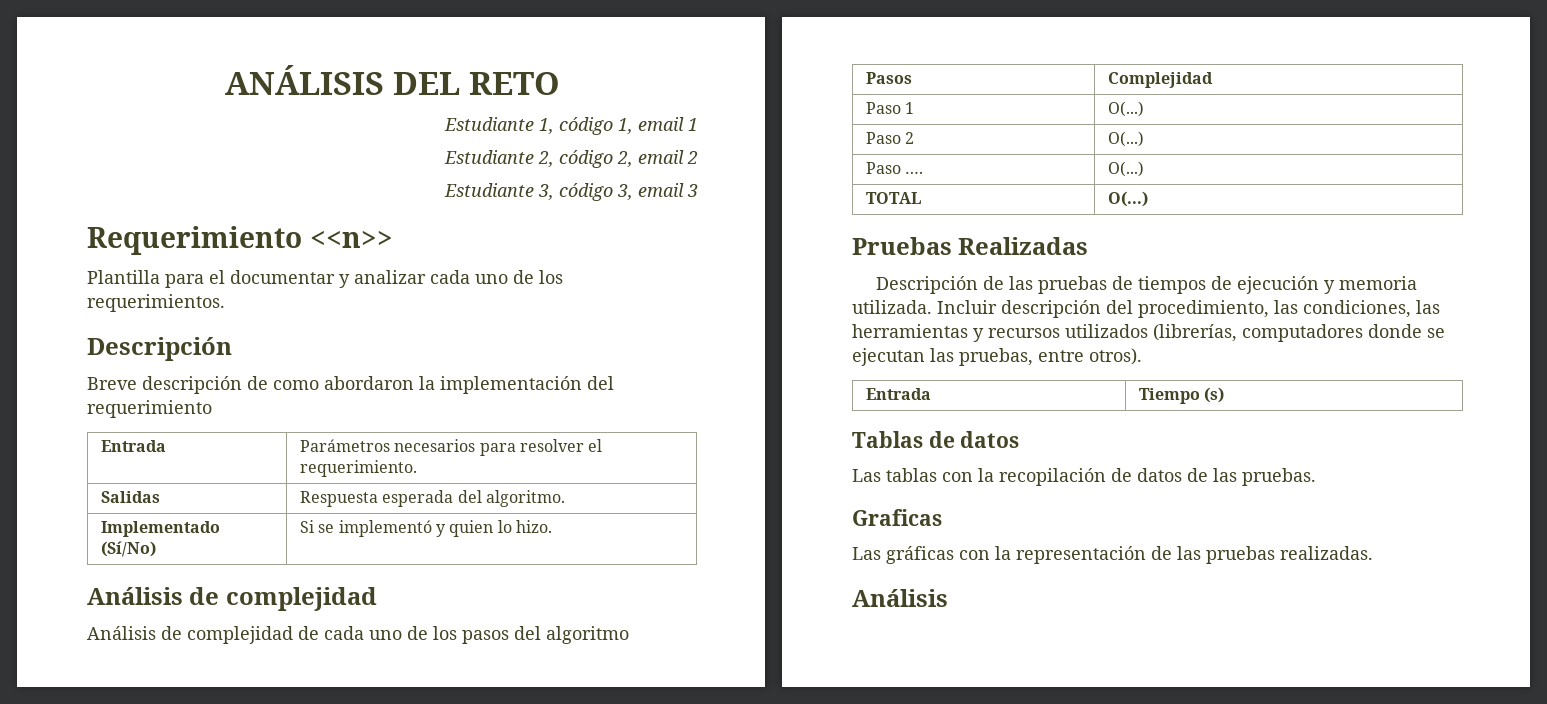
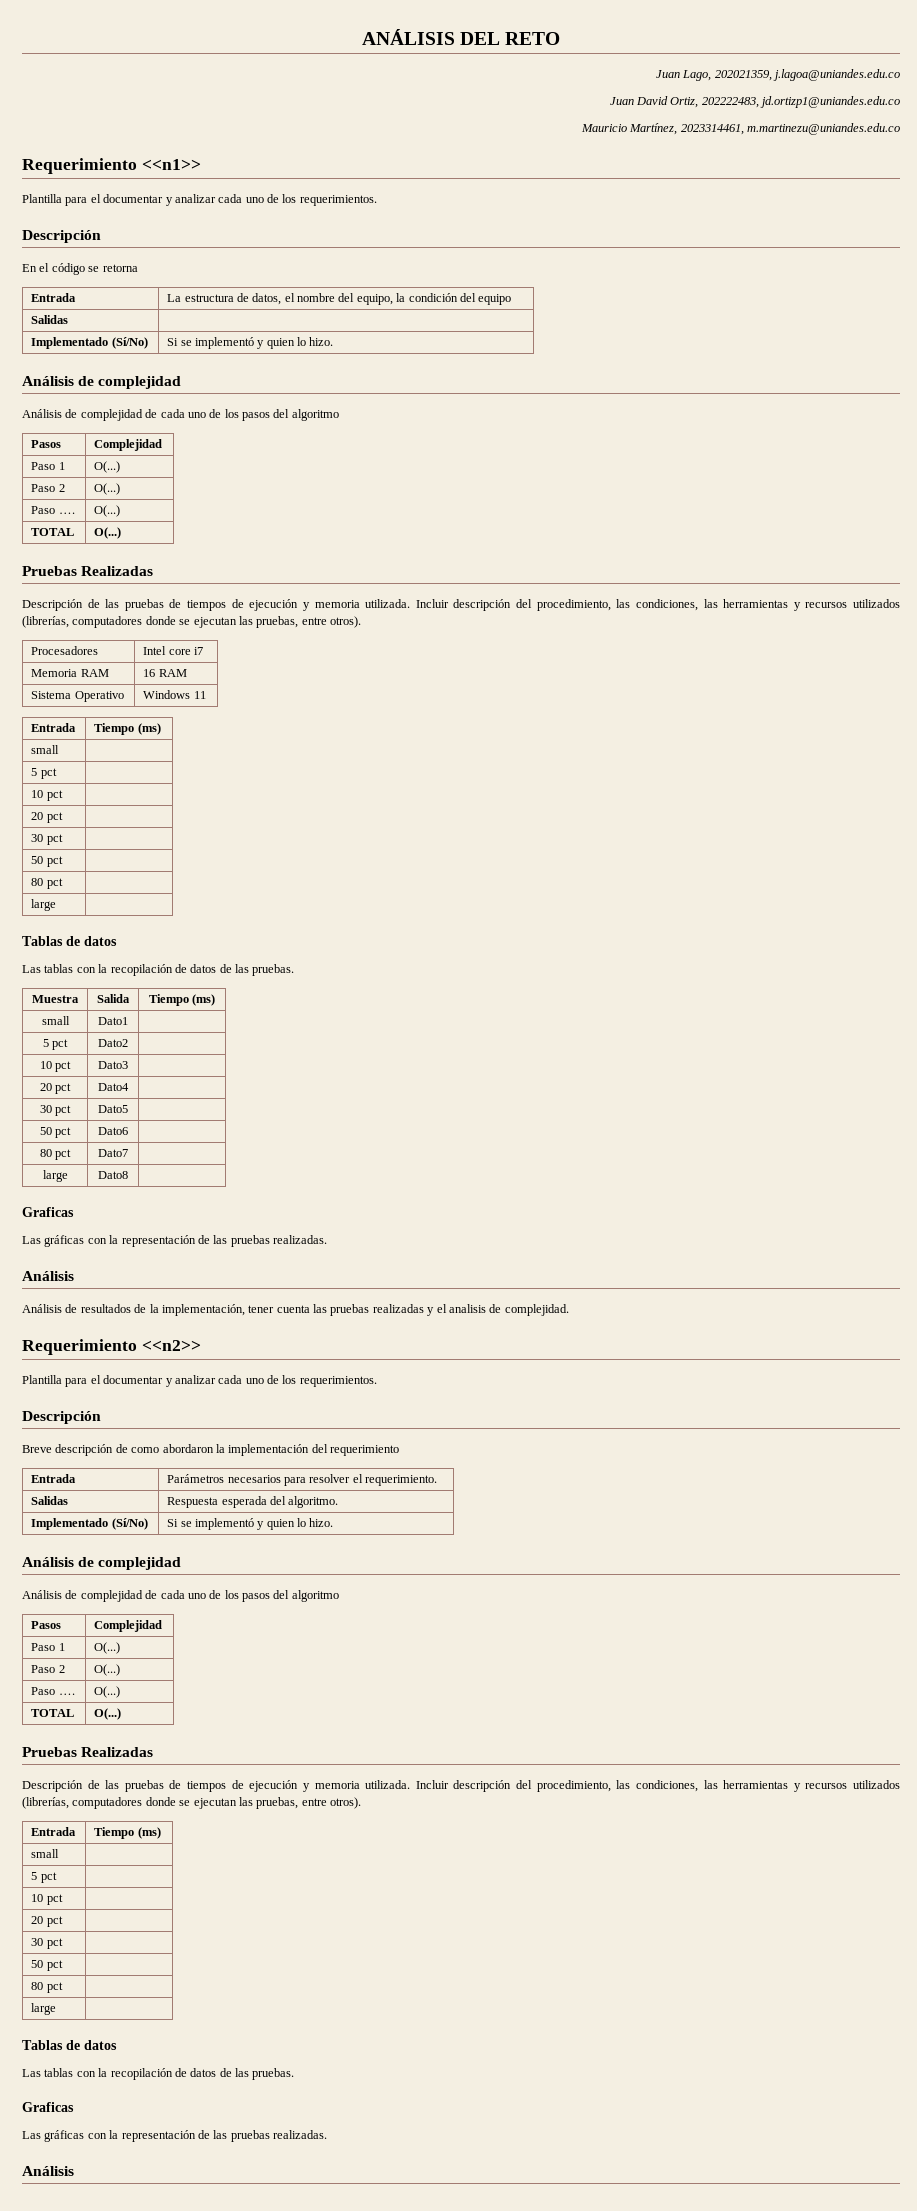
[444,117,698,135] [444,150,698,168] [444,183,698,201] [87,226,393,255] Estudiante 1, código 1, email 1 // Estudiante 2, código 2, email 2 // Estudiante 3, código 3, email 3 // Requerimiento <<n>> -> [655,69,900,81] [609,96,900,108] [580,123,900,135] [22,158,201,174] [22,194,377,206] [22,230,101,243] [22,263,138,275] [31,293,77,302] [167,293,512,305] [31,315,69,324] [31,337,148,349] [167,337,334,349] [22,376,182,389] [22,409,339,421] [31,440,62,448] [94,439,163,451] [31,462,65,470] [94,461,121,473] [31,484,65,492] [94,483,121,495] [31,506,75,514] [94,505,121,517] [31,528,75,536] [94,527,122,539] [22,566,154,576] [22,599,900,611] [22,616,361,628] [31,646,99,655] [143,646,203,655] [31,669,109,677] [143,669,187,677] [31,691,124,702] [143,690,206,699] [31,723,77,732] [94,723,161,735] [31,745,60,754] [31,768,57,779] [31,790,63,801] [31,812,63,823] [31,834,63,845] [31,856,63,867] [31,878,63,889] [31,899,57,911] [22,936,117,946] [22,964,295,976] [32,995,79,1003] [97,994,130,1003] [148,994,216,1006] [41,1016,70,1025] [98,1017,128,1025] [42,1039,69,1050] [98,1039,128,1047] [39,1061,72,1072] [98,1061,128,1069] [39,1083,72,1094] [98,1083,129,1091] [39,1105,72,1116] [98,1105,128,1113] [39,1127,72,1138] [98,1127,128,1135] [39,1149,72,1160] [98,1149,128,1157] [42,1170,68,1182] [98,1171,128,1179] [22,1207,74,1217] [22,1235,327,1247] [22,1271,74,1281] [22,1304,569,1316] [22,1339,201,1355] Juan Lago, 202021359, j.lagoa@uniandes.edu.co // Juan David Ortiz, 202222483, jd.ortizp1@uniandes.edu.co // Mauricio Martínez, 2023314461, m.martinezu@uniandes.edu.co // Requerimiento <<n1>> // Plantilla para el documentar y analizar cada uno de los requerimientos. // Descripción // En el código se retorna // Entrada | La estructura de datos, el nombre del equipo, la condición del equipo // Salidas | // Implementado (Sí/No) | Si se implementó y quien lo hizo. // Análisis de complejidad // Análisis de complejidad de cada uno de los pasos del algoritmo // Pasos | Complejidad // Paso 1 | O(...) // Paso 2 | O(...) // Paso …. | O(...) // TOTAL | O(...) // Pruebas Realizadas // Descripción de las pruebas de tiempos de ejecución y memoria utilizada. Incluir descripción del procedimiento, las condiciones, las herramientas y recursos utilizados (librerías, computadores donde se ejecutan las pruebas, entre otros). // Procesadores | Intel core i7 // Memoria RAM | 16 RAM // Sistema Operativo | Windows 11 // Entrada | Tiempo (ms) // small | // 5 pct | // 10 pct | // 20 pct | // 30 pct | // 50 pct | // 80 pct | // large | // Tablas de datos // Las tablas con la recopilación de datos de las pruebas. // Muestra | Salida | Tiempo (ms) // small | Dato1 | // 5 pct | Dato2 | // 10 pct | Dato3 | // 20 pct | Dato4 | // 30 pct | Dato5 | // 50 pct | Dato6 | // 80 pct | Dato7 | // large | Dato8 | // Graficas // Las gráficas con la representación de las pruebas realizadas. // Análisis // Análisis de resultados de la implementación, tener cuenta las pruebas realizadas y el analisis de complejidad. // Requerimiento <<n2>>
[1204,387,1225,403] (s) -> [137,1827,161,1839] [31,1849,60,1858] [31,1872,57,1883] [31,1894,63,1905] [31,1916,63,1927] [31,1938,63,1949] [31,1960,63,1971] [31,1982,63,1993] [31,2003,57,2015] (ms) // small | // 5 pct | // 10 pct | // 20 pct | // 30 pct | // 50 pct | // 80 pct | // large |

